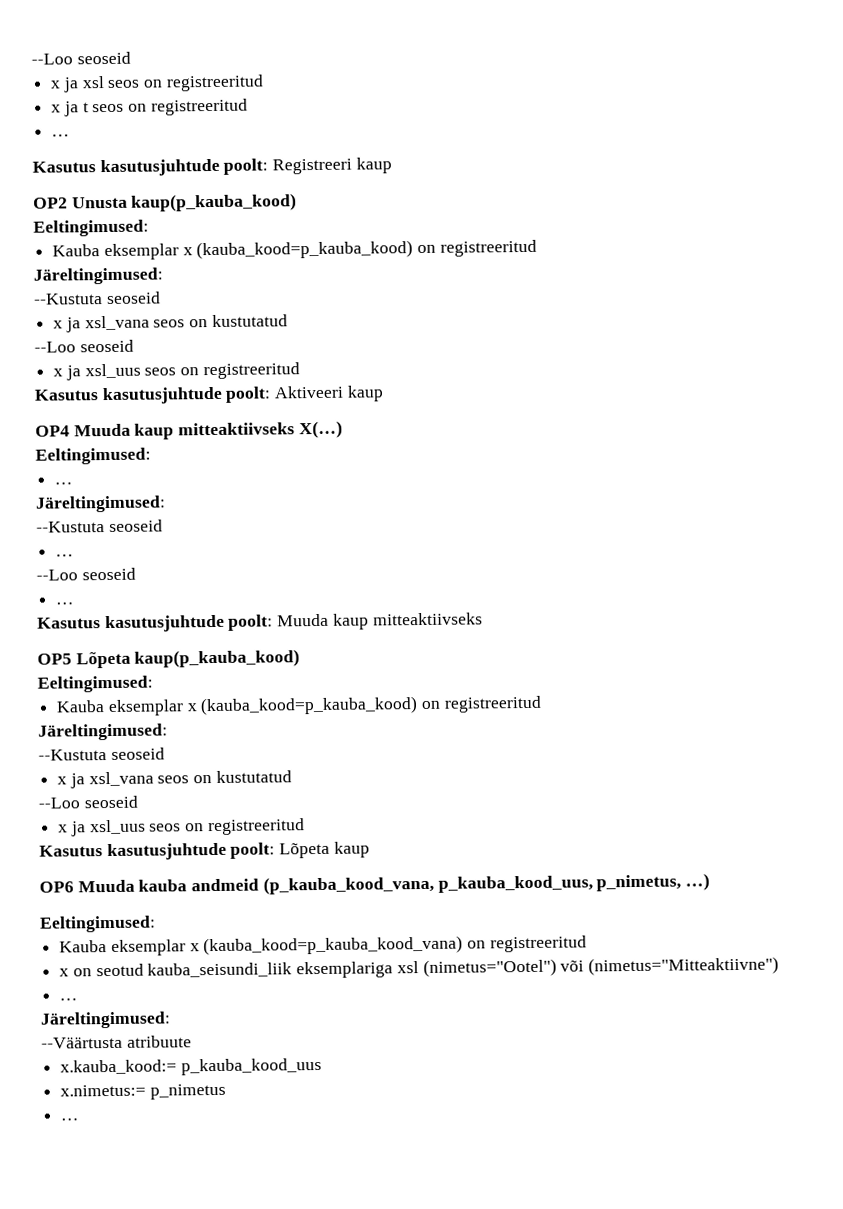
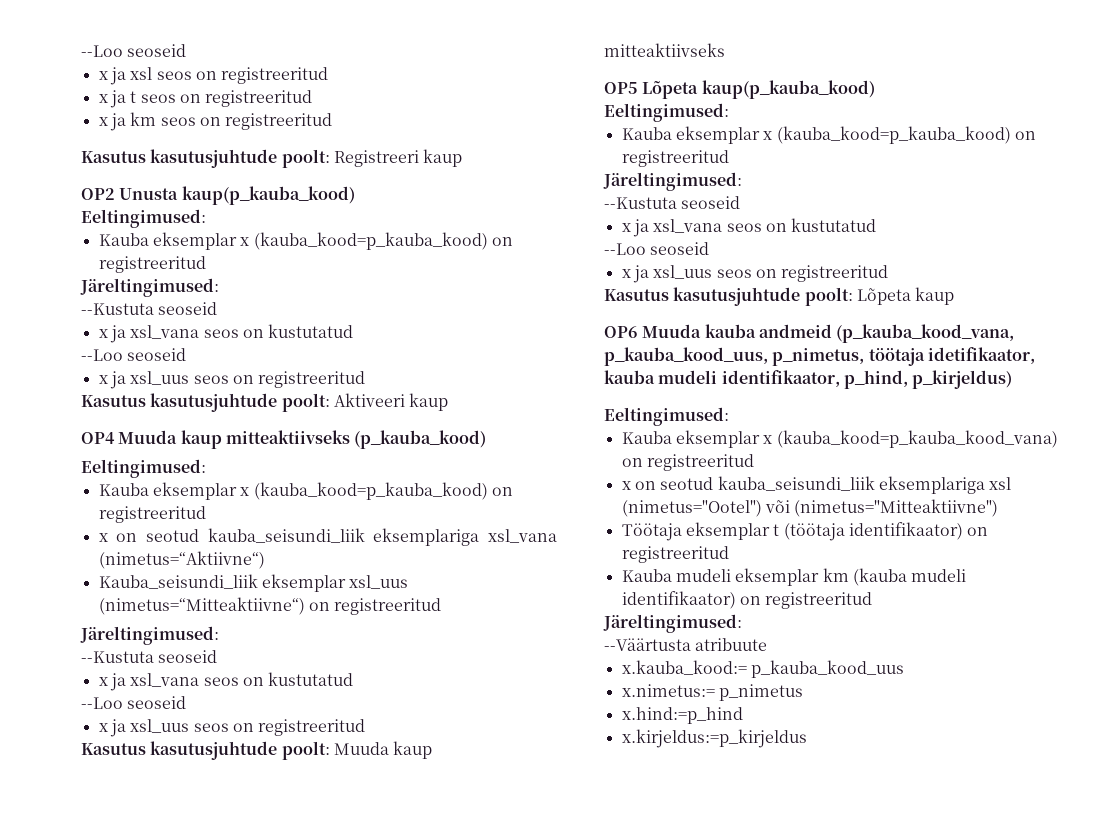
[51,134,71,137] … -> [98,112,333,131] x ja km seos on registreeritud
[298,420,343,439] [35,447,151,465] [54,482,74,485] [35,495,166,513] [36,519,163,533] [55,554,75,557] [36,567,136,581] [55,602,75,605] X(…) // Eeltingimused: // … // Järeltingimused: // --Kustuta seoseid // … // --Loo seoseid // … -> [354,430,487,449] [81,459,206,478] [98,482,513,500] [98,506,206,523] [98,528,557,546] [98,551,265,569] [98,574,409,592] [98,597,442,615] [80,626,219,645] [81,650,218,663] [98,672,354,691] [81,696,187,709] [98,719,366,737] (p_kauba_kood) // Eeltingimused: // Kauba eksemplar x (kauba_kood=p_kauba_kood) on registreeritud // x on seotud kauba_seisundi_liik eksemplariga xsl_vana (nimetus=“Aktiivne“) // Kauba_seisundi_liik eksemplar xsl_uus (nimetus=“Mitteaktiivne“) on registreeritud // Järeltingimused: // --Kustuta seoseid // x ja xsl_vana seos on kustutatud // --Loo seoseid // x ja xsl_uus seos on registreeritud
[685,873,711,891] …) -> [868,347,1035,366] [604,370,1013,389] töötaja idetifikaator, kauba mudeli identifikaator, p_hind, p_kirjeldus)
[59,998,79,1001] … -> [621,522,989,541] [621,546,729,563] [621,568,967,586] [621,591,873,609] Töötaja eksemplar t (töötaja identifikaator) on registreeritud // Kauba mudeli eksemplar km (kauba mudeli identifikaator) on registreeritud
[60,1118,80,1121] … -> [621,707,743,724] [621,729,807,748] x.hind:=p_hind // x.kirjeldus:=p_kirjeldus

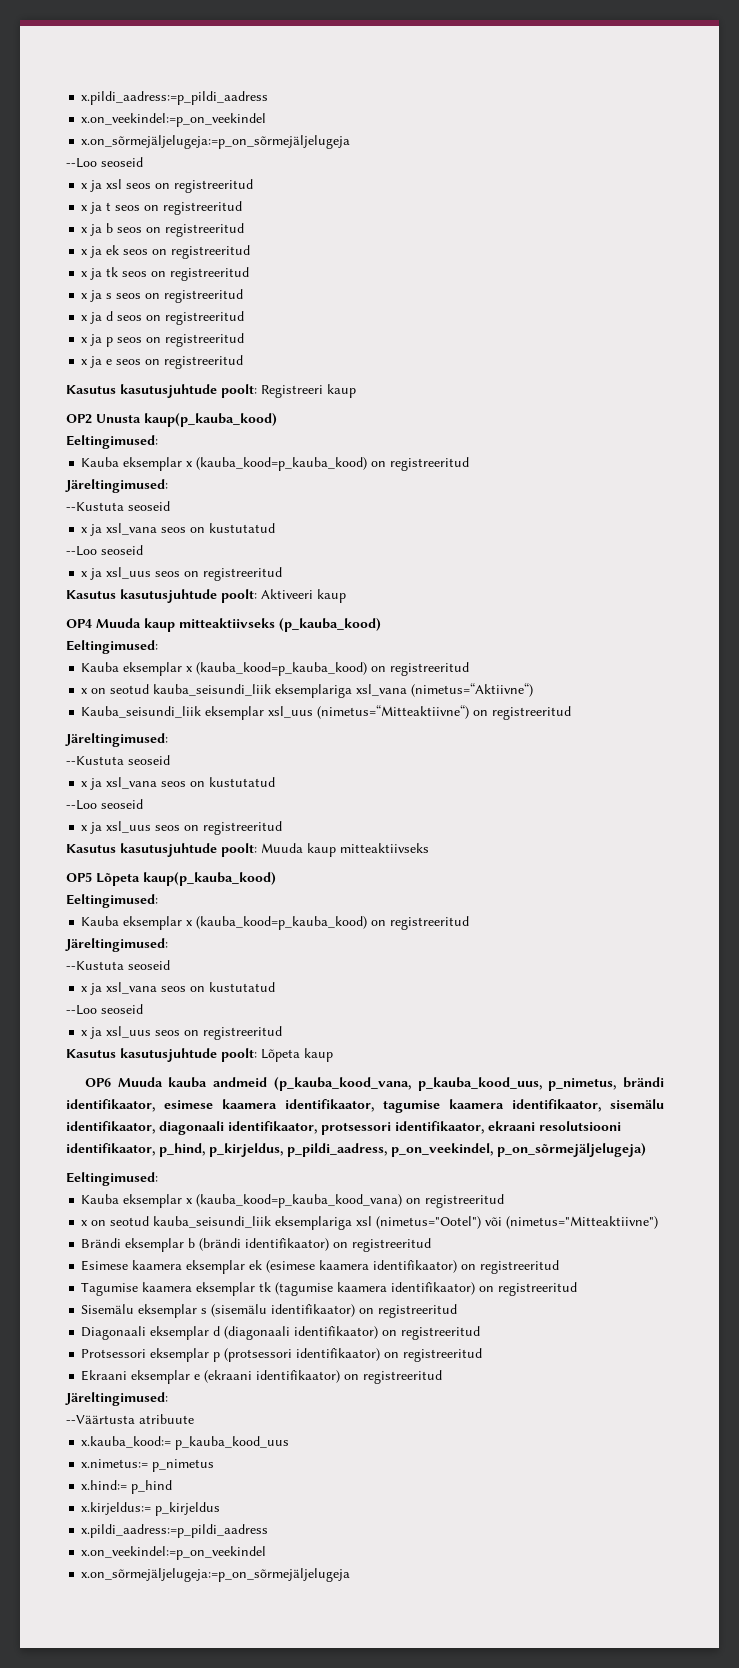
(81, 51) none -> [81,91,269,105] [81,113,267,127] [81,135,351,149] x.pildi_aadress:=p_pildi_aadress // x.on_veekindel:=p_on_veekindel // x.on_sõrmejäljelugeja:=p_on_sõrmejäljelugeja //
[130,112,157,126] km -> [106,223,245,237] [81,245,251,259] [81,267,250,281] [81,289,244,303] [81,311,245,325] [81,333,245,347] [81,356,113,368] b seos on registreeritud // x ja ek seos on registreeritud // x ja tk seos on registreeritud // x ja s seos on registreeritud // x ja d seos on registreeritud // x ja p seos on registreeritud // x ja e
[868,347,1035,366] [604,370,1013,389] töötaja idetifikaator, kauba mudeli identifikaator, p_hind, p_kirjeldus) -> [623,1077,664,1088] [66,1099,664,1113] [66,1121,621,1135] [66,1143,646,1157] brändi identifikaator, esimese kaamera identifikaator, tagumise kaamera identifikaator, sisemälu identifikaator, diagonaali identifikaator, protsessori identifikaator, ekraani resolutsiooni identifikaator, p_hind, p_kirjeldus, p_pildi_aadress, p_on_veekindel, p_on_sõrmejäljelugeja)
[621,522,989,541] [621,546,729,563] [621,568,967,586] Töötaja eksemplar t (töötaja identifikaator) on registreeritud // Kauba mudeli eksemplar km (kauba mudeli -> [81,1238,432,1252] [81,1260,560,1274] [81,1282,578,1296] [81,1304,458,1318] [81,1326,481,1340] [81,1348,483,1362] [81,1370,253,1384] Brändi eksemplar b (brändi identifikaator) on registreeritud // Esimese kaamera eksemplar ek (esimese kaamera identifikaator) on registreeritud // Tagumise kaamera eksemplar tk (tagumise kaamera identifikaator) on registreeritud // Sisemälu eksemplar s (sisemälu identifikaator) on registreeritud // Diagonaali eksemplar d (diagonaali identifikaator) on registreeritud // Protsessori eksemplar p (protsessori identifikaator) on registreeritud // Ekraani eksemplar e (ekraani
[621,707,743,724] [621,729,807,748] x.hind:=p_hind // x.kirjeldus:=p_kirjeldus -> [81,1480,173,1494] [81,1502,221,1516] [81,1524,269,1538] [81,1546,267,1560] [81,1568,351,1582] x.hind:= p_hind // x.kirjeldus:= p_kirjeldus // x.pildi_aadress:=p_pildi_aadress // x.on_veekindel:=p_on_veekindel // x.on_sõrmejäljelugeja:=p_on_sõrmejäljelugeja

